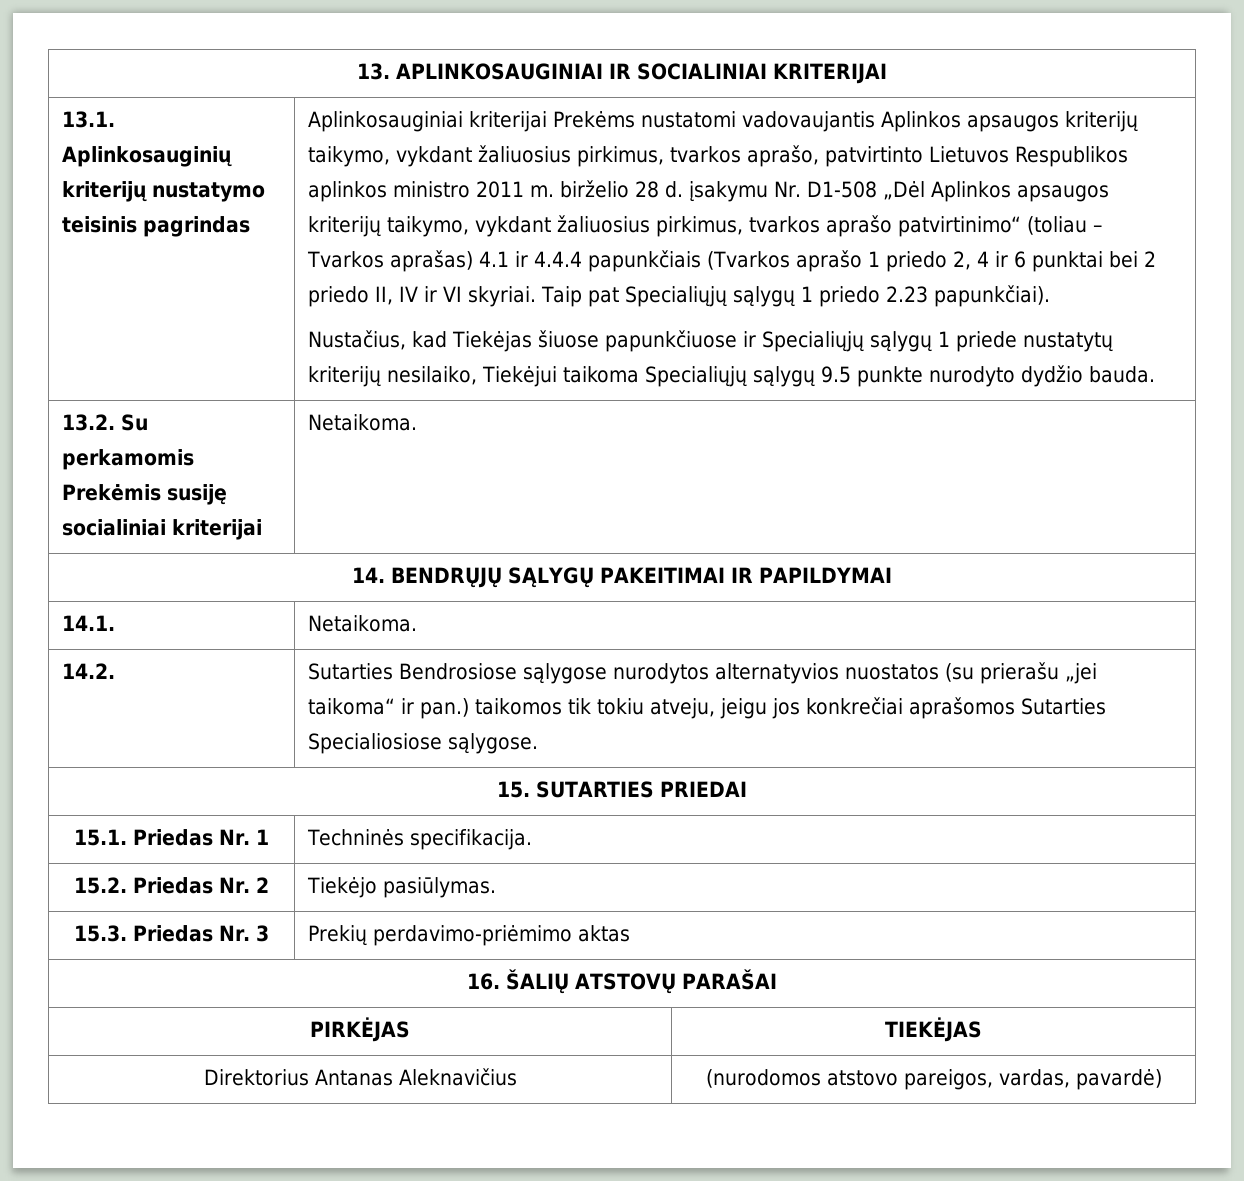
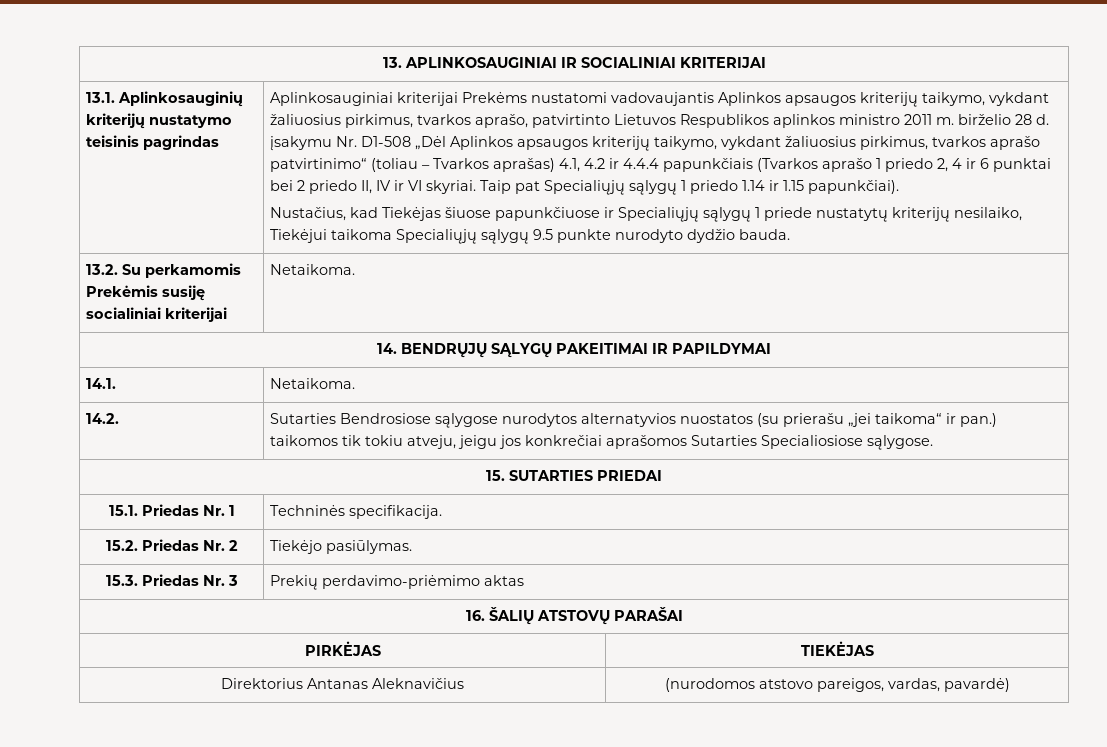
[478,251,509,267] 4.1 -> [558,158,605,172] 4.1, 4.2
[886,286,929,303] 2.23 -> [741,180,804,191] 1.14 ir 1.15

